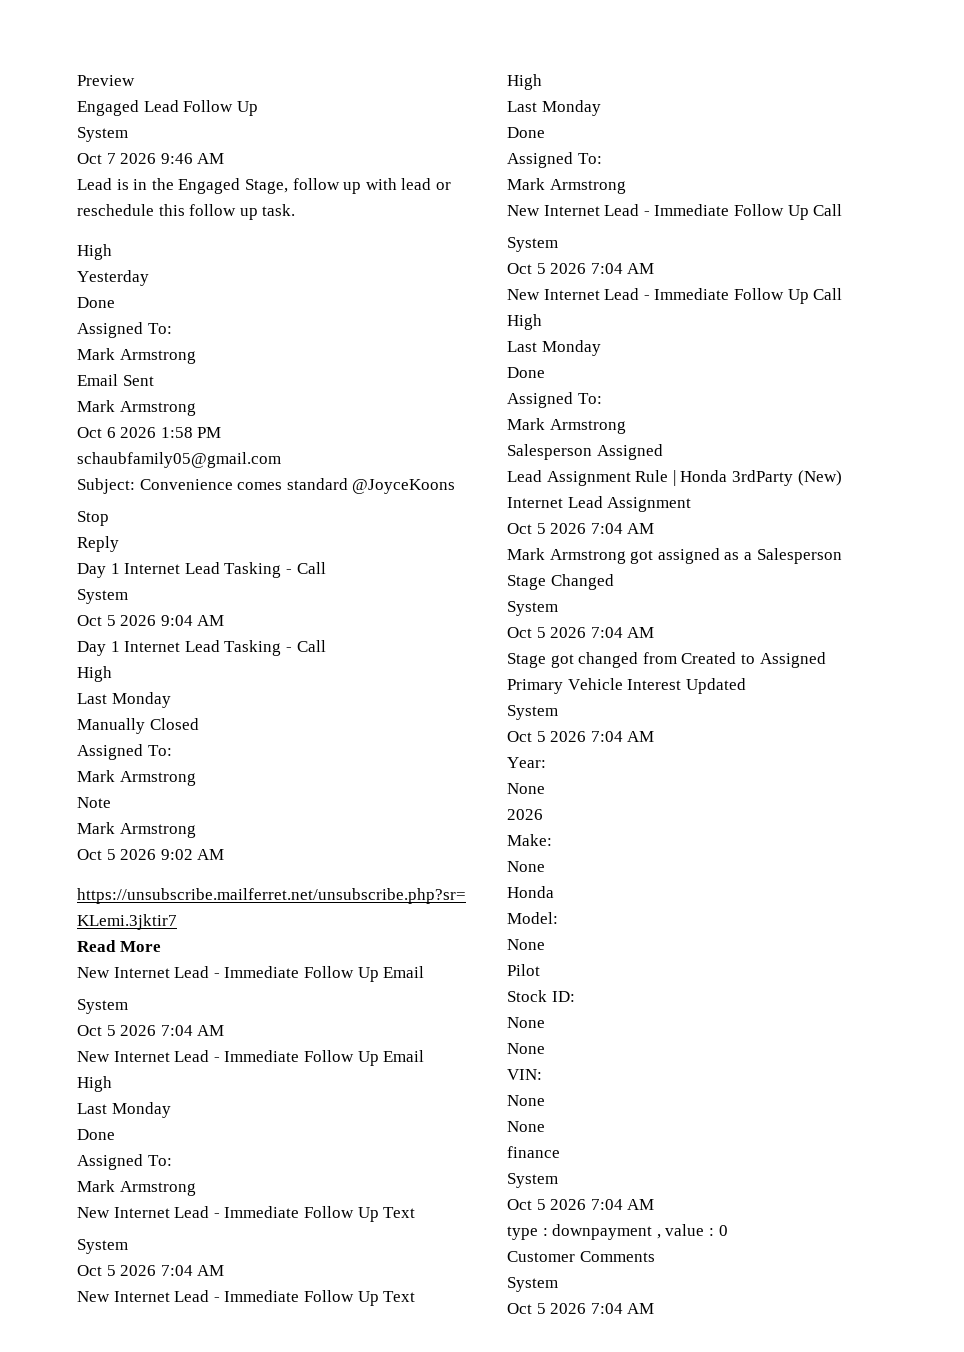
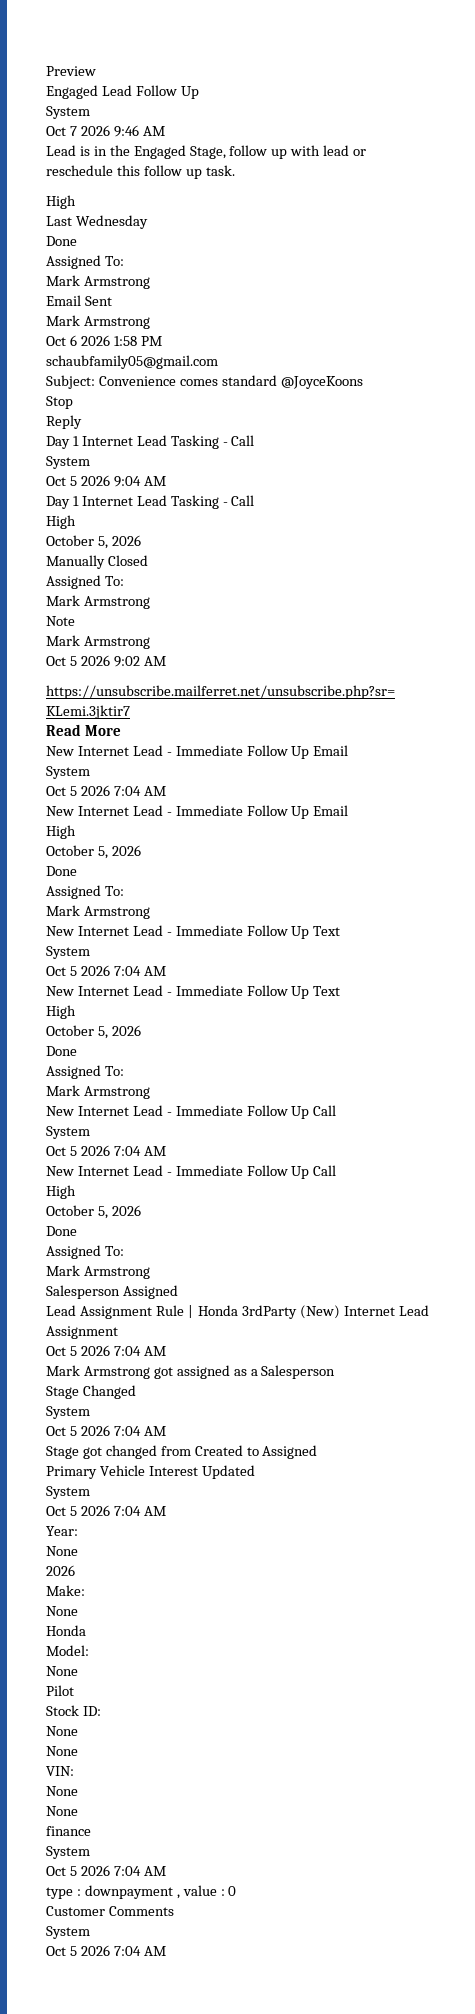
[77,270,149,286] Yesterday -> [46,215,148,229] Last Wednesday
[77,692,171,708] Last Monday -> [46,535,141,549] October 5, 2026
[77,1102,171,1118] Last Monday -> [46,845,141,859] October 5, 2026
[507,100,601,116] Last Monday -> [46,1025,141,1039] October 5, 2026
[507,340,601,356] Last Monday -> [46,1205,141,1219] October 5, 2026

